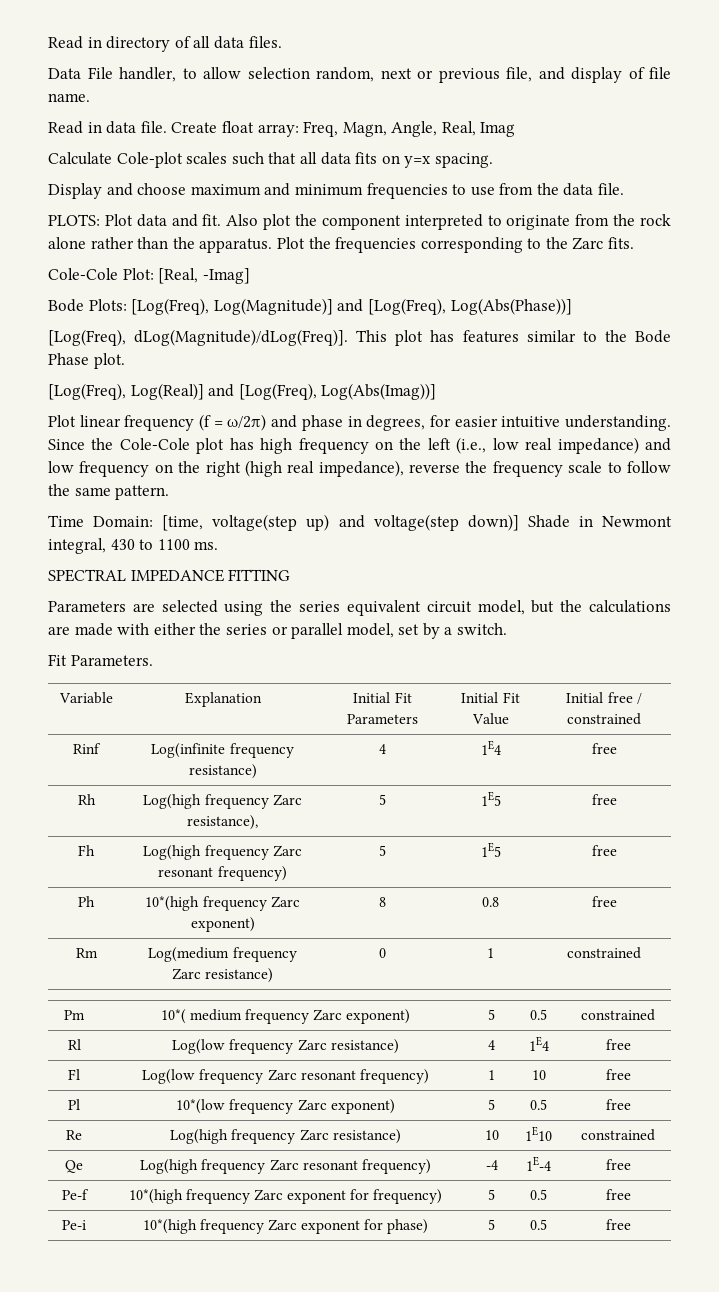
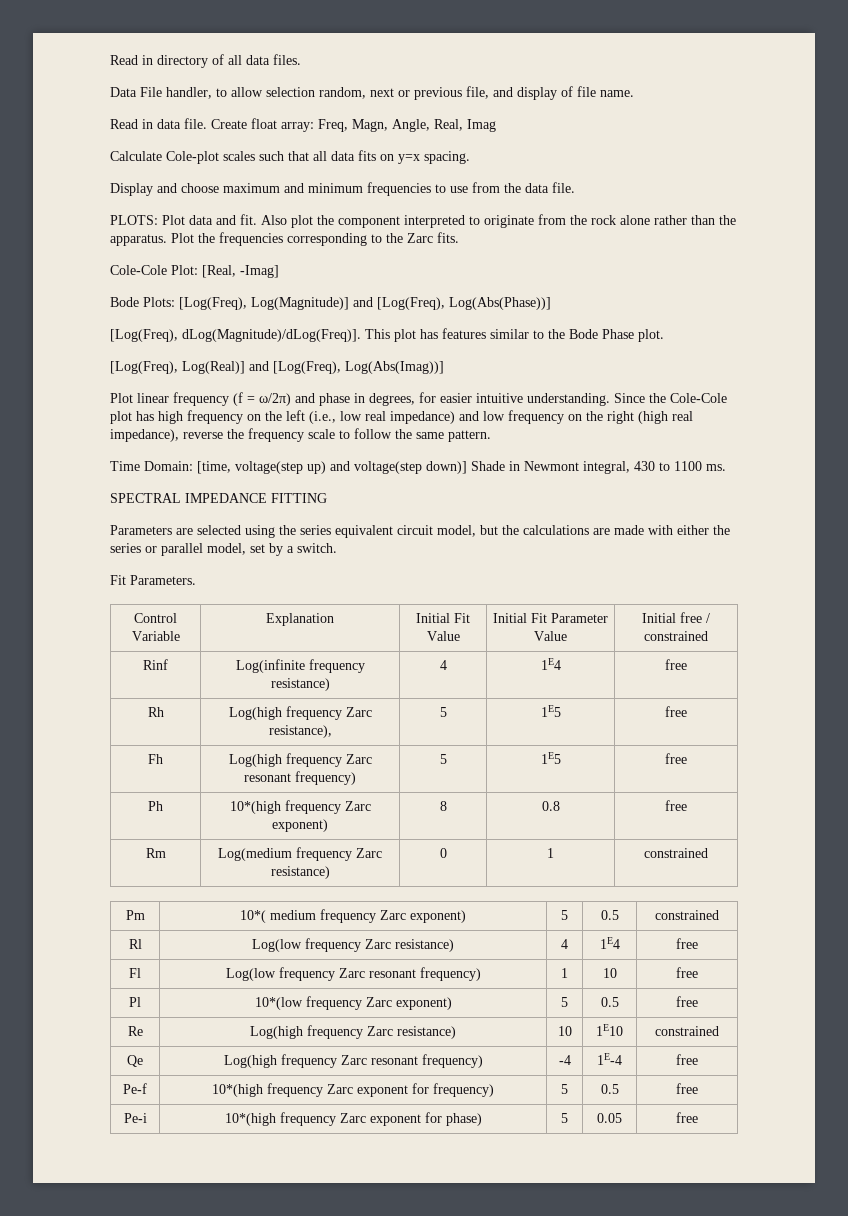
(153, 660) none -> [134,613,177,623] Control
[346,714,418,724] [461,692,520,703] Parameters | Initial Fit -> [426,631,460,641] [493,613,608,623] Value | Initial Fit Parameter
[530,1219,547,1230] 0.5 -> [597,1113,622,1123] 0.05

